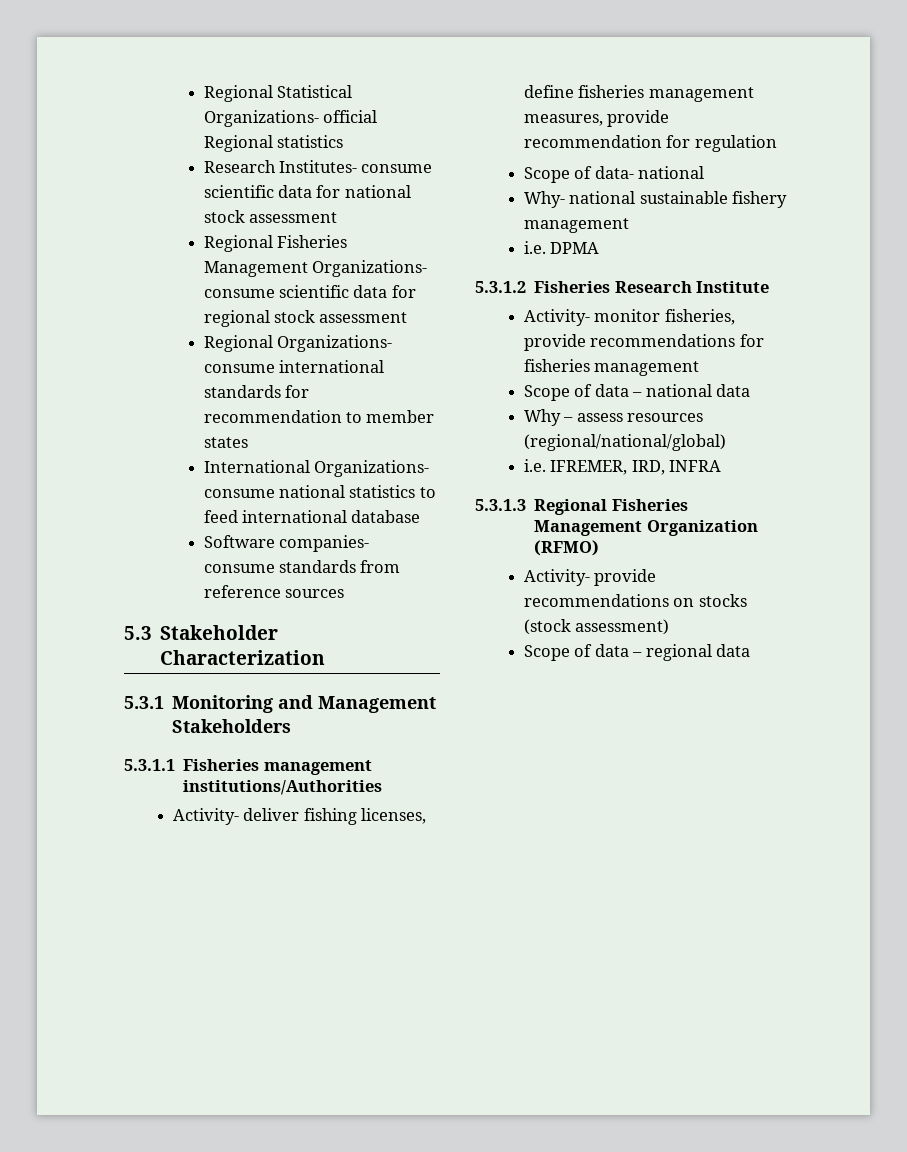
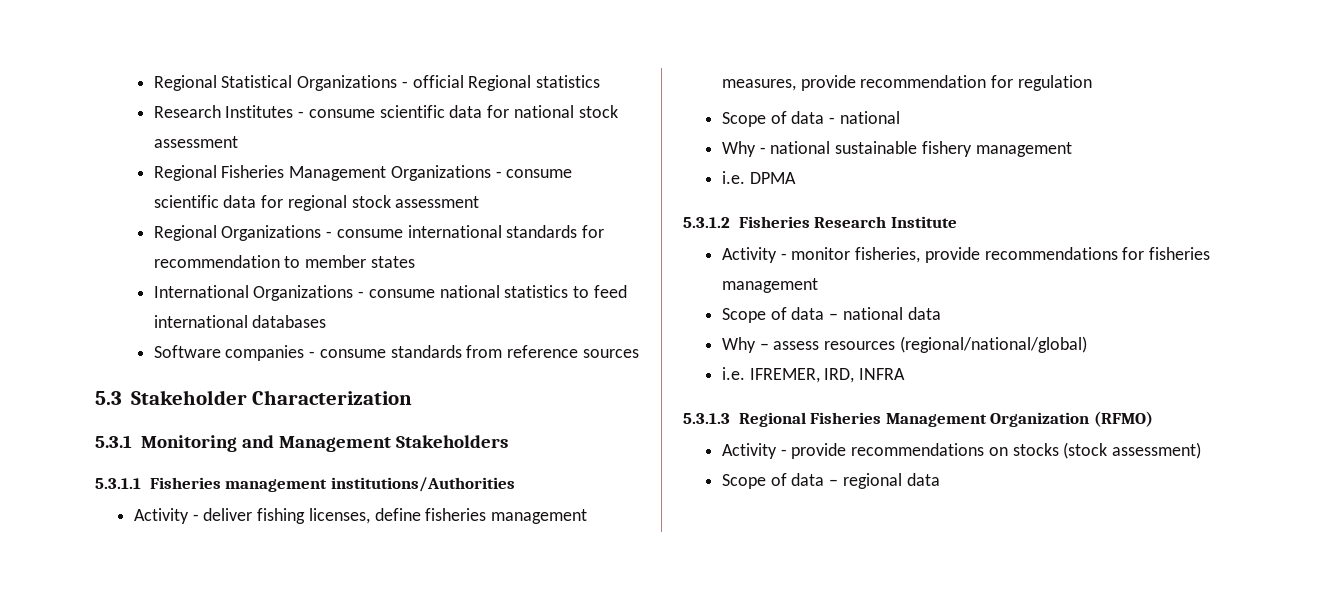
[203,110,319,127] Organizations- -> [297,75,408,91] Organizations -
[278,160,357,173] Institutes- -> [225,105,305,118] Institutes -
[311,260,427,277] Organizations- -> [390,165,502,181] Organizations -
[276,335,392,352] Organizations- -> [221,225,333,241] Organizations -
[313,460,429,477] Organizations- -> [253,285,365,301] Organizations -
[351,510,421,523] database -> [252,315,327,328] databases
[278,535,369,552] companies- -> [225,345,316,361] companies -
[172,808,239,825] Activity- -> [134,508,199,524] Activity -
[594,166,634,179] data- -> [791,111,836,124] data -
[523,191,565,208] Why- -> [722,141,766,157] Why -
[523,309,590,326] Activity- -> [722,247,787,263] Activity -
[523,569,590,586] Activity- -> [722,443,787,459] Activity -

